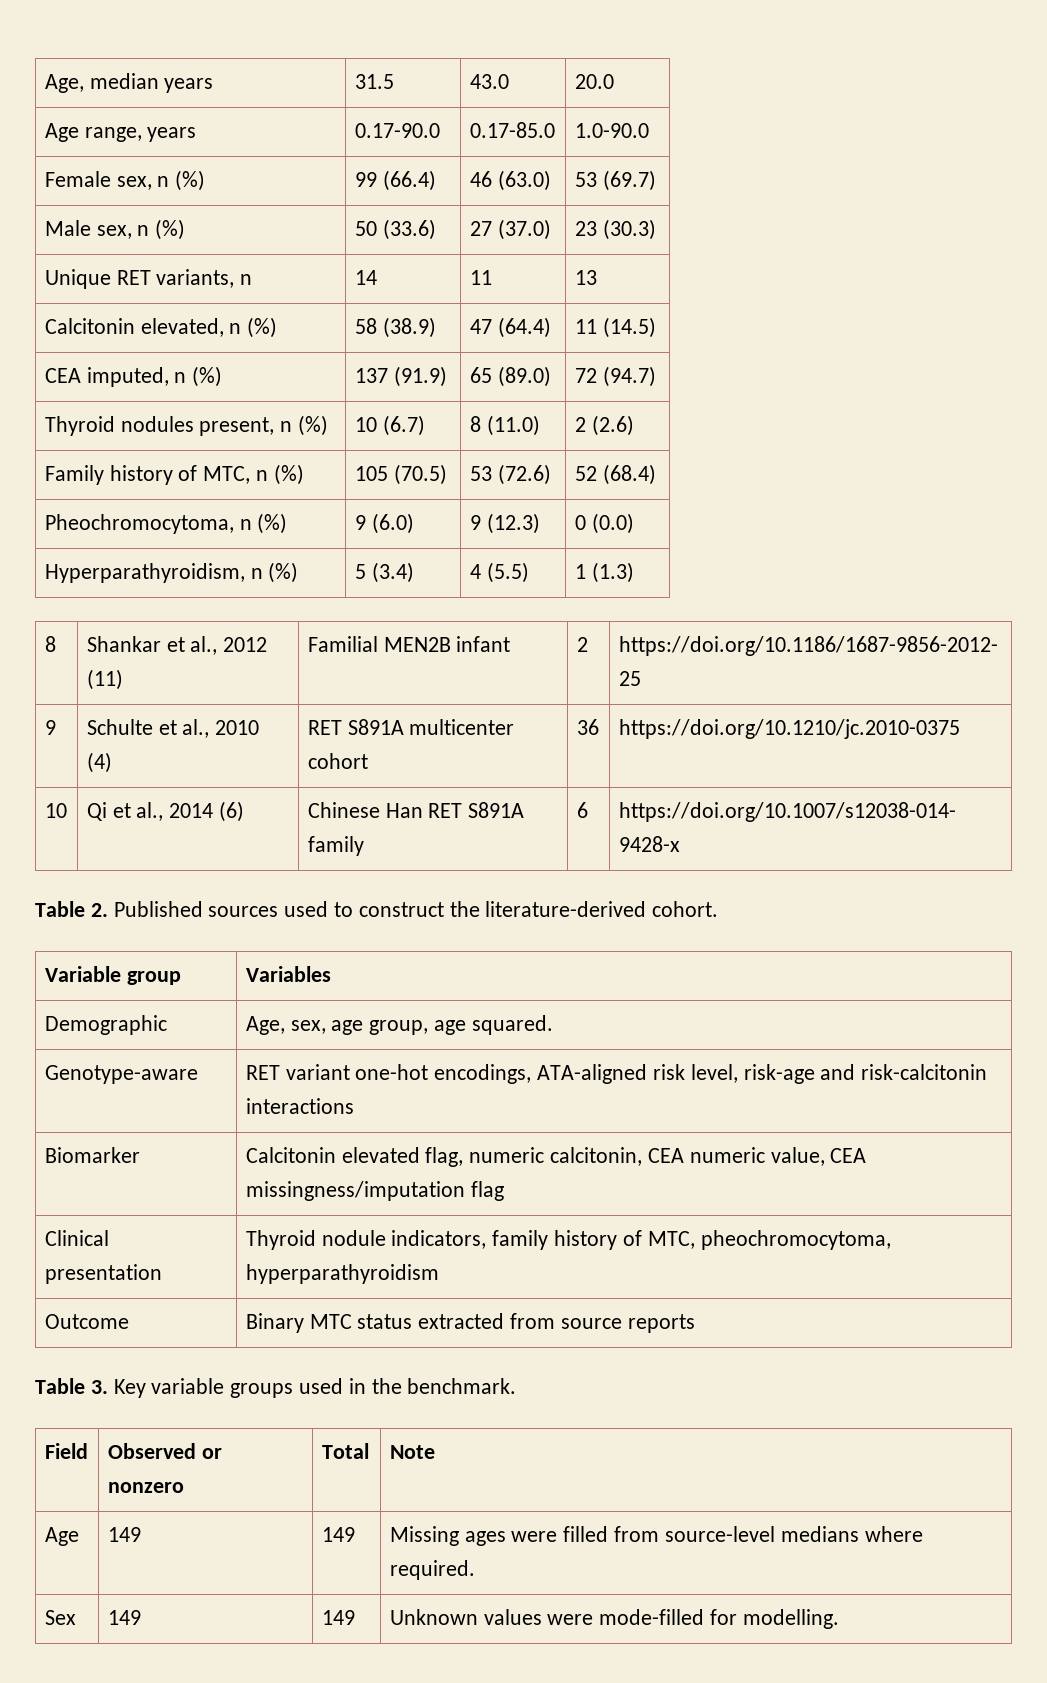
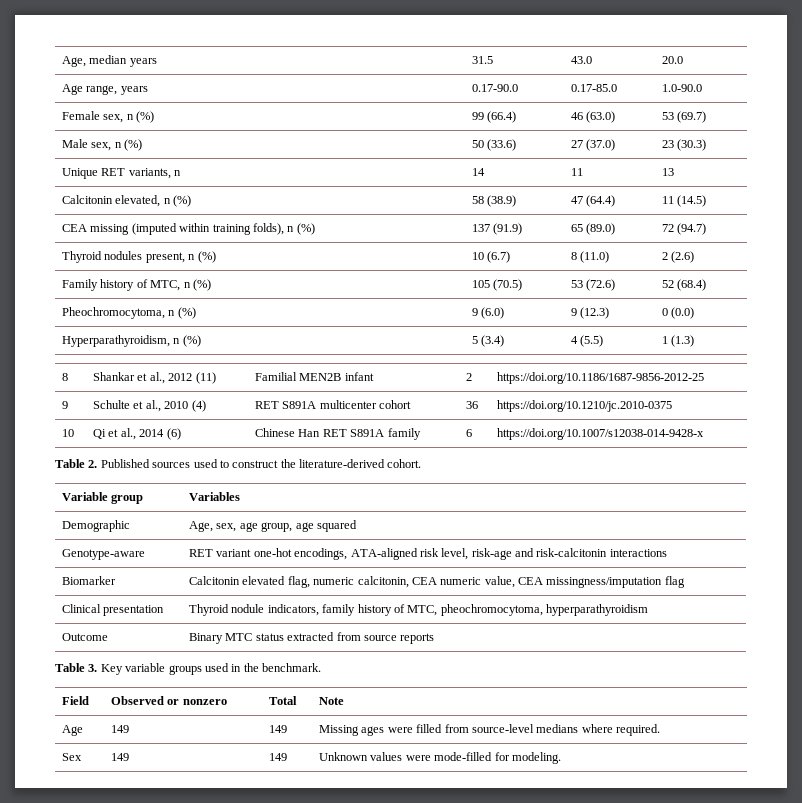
[86,367,169,387] imputed, -> [90,223,284,235] missing (imputed within training folds),
[471,1015,553,1035] squared. -> [316,520,357,532] squared
[742,1609,839,1629] modelling. -> [511,752,561,764] modeling.

